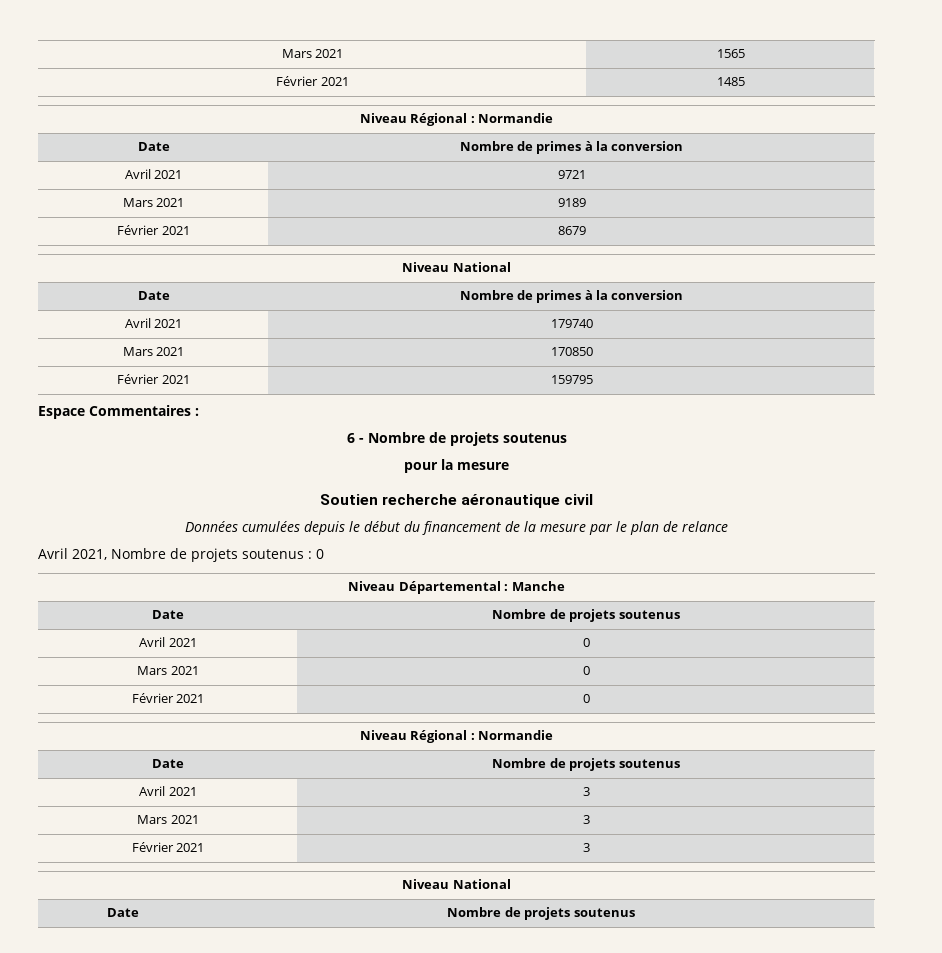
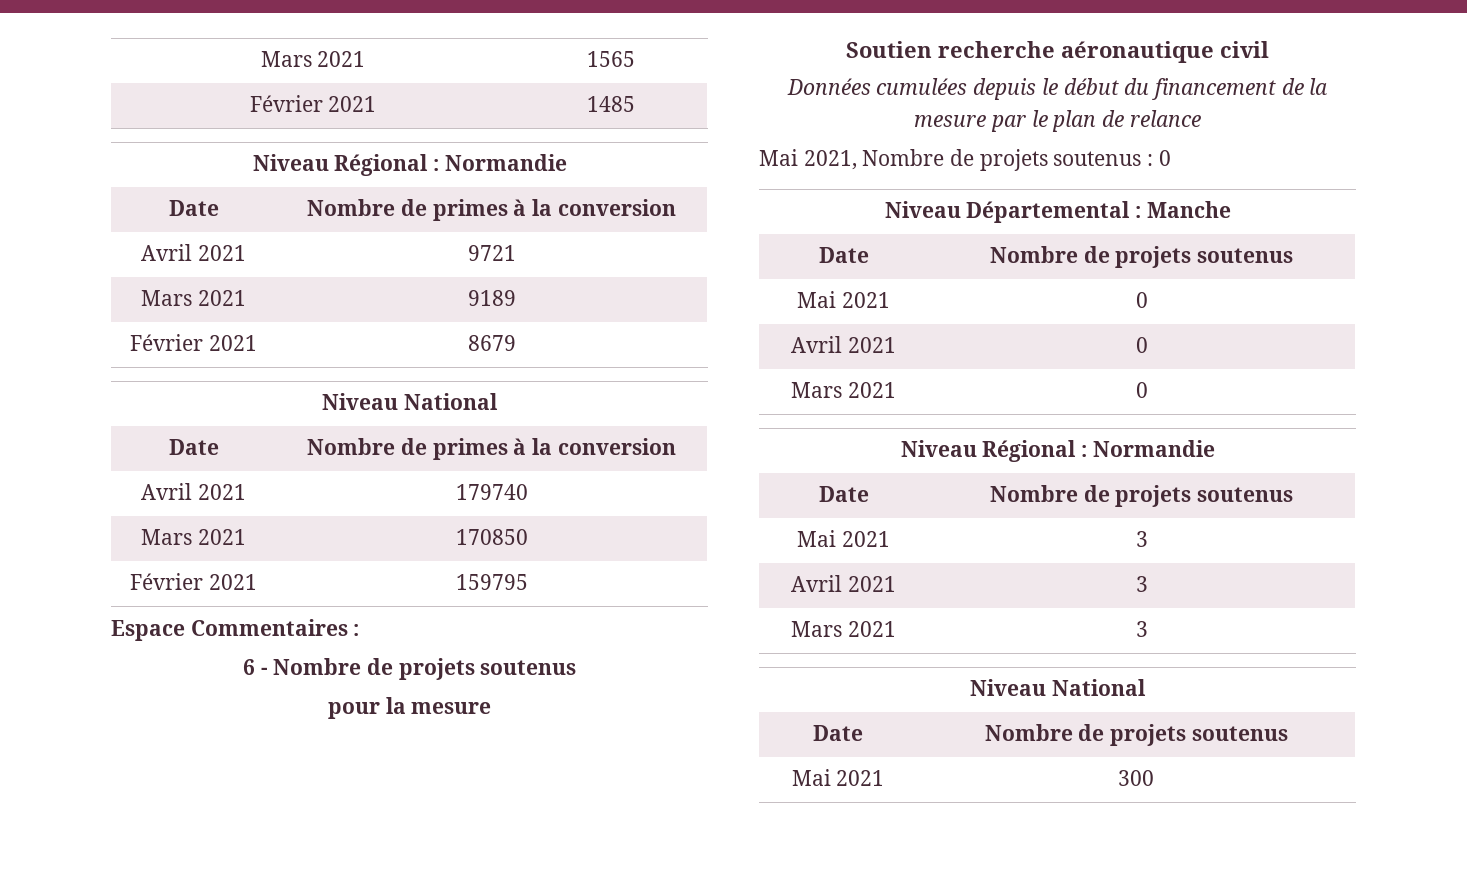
[38,548,68,559] Avril -> [759,149,798,166] Mai
(680, 614) none -> [797,291,890,308] [1135,292,1148,308] // Mai 2021 | 0
[131,693,205,703] [582,694,590,703] // Février 2021 | 0 -> (1148, 390) none
(680, 763) none -> [797,530,890,547] [1135,531,1148,547] // Mai 2021 | 3
[131,842,205,852] [582,843,590,852] // Février 2021 | 3 -> (1148, 629) none
(635, 912) none -> [791,769,885,786] [1118,770,1154,786] // Mai 2021 | 300

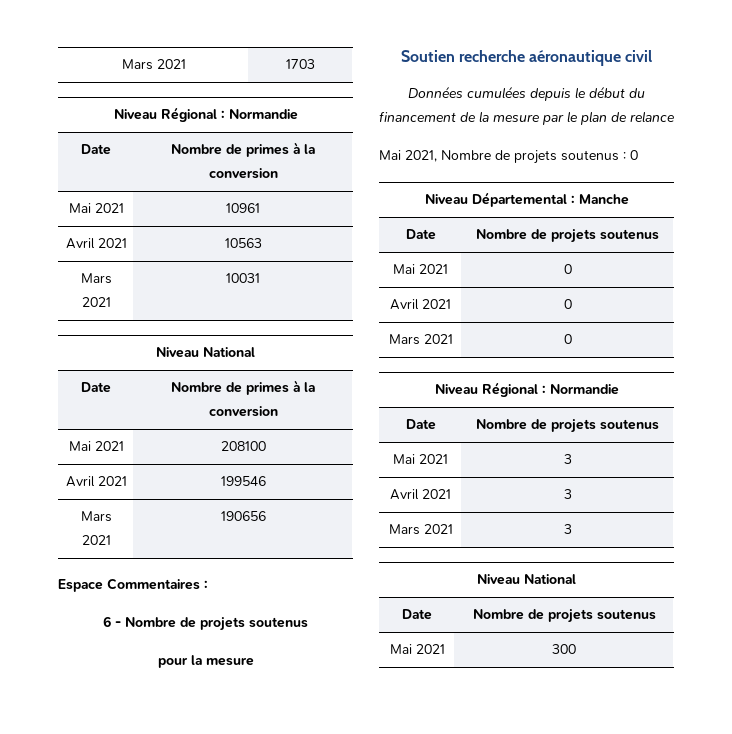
[260,51,366,67] [587,51,635,67] [249,95,377,112] [587,96,635,112] Mars 2021 | 1565 // Février 2021 | 1485 -> [121,59,186,70] [286,59,315,69] Mars 2021 | 1703
[141,244,246,261] [467,245,516,261] [141,290,246,306] [467,290,516,306] [130,334,257,351] [467,335,516,351] // Avril 2021 | 9721 // Mars 2021 | 9189 // Février 2021 | 8679 -> [68,203,124,213] [226,203,260,213] [65,238,127,249] [224,238,262,248] [80,273,112,284] [81,297,111,307] [226,273,260,283] // Mai 2021 | 10961 // Avril 2021 | 10563 // Mars 2021 | 10031
[141,483,246,500] [455,484,528,500] [141,529,246,545] [455,529,528,545] [130,573,257,590] [455,574,528,590] // Avril 2021 | 179740 // Mars 2021 | 170850 // Février 2021 | 159795 -> [68,441,124,451] [220,441,266,451] [65,476,127,487] [220,476,266,486] [80,511,112,522] [81,535,111,545] [220,511,266,521] // Mai 2021 | 208100 // Avril 2021 | 199546 // Mars 2021 | 190656

